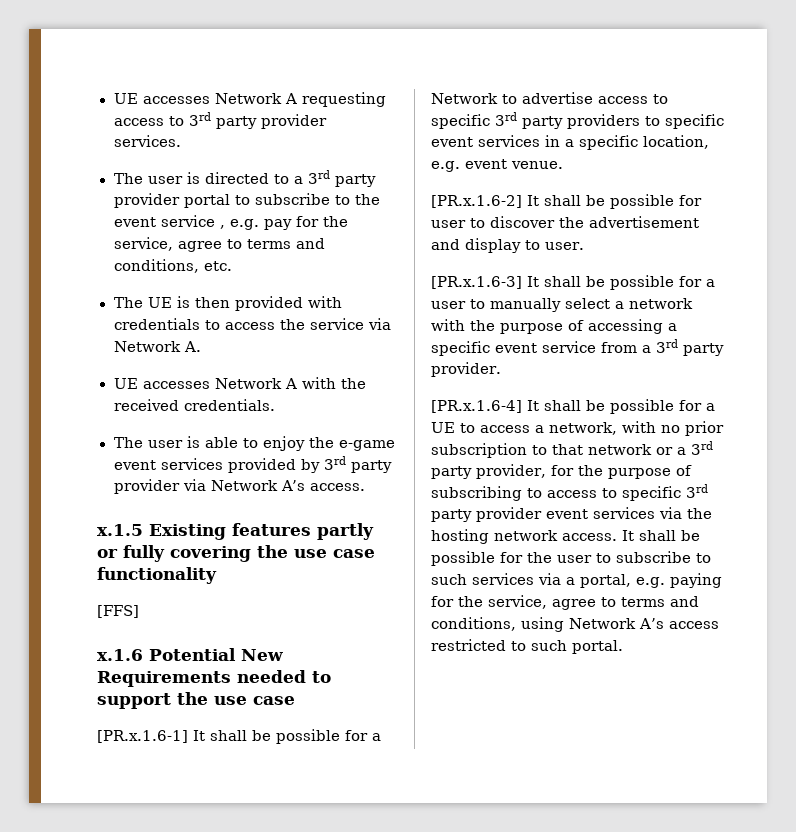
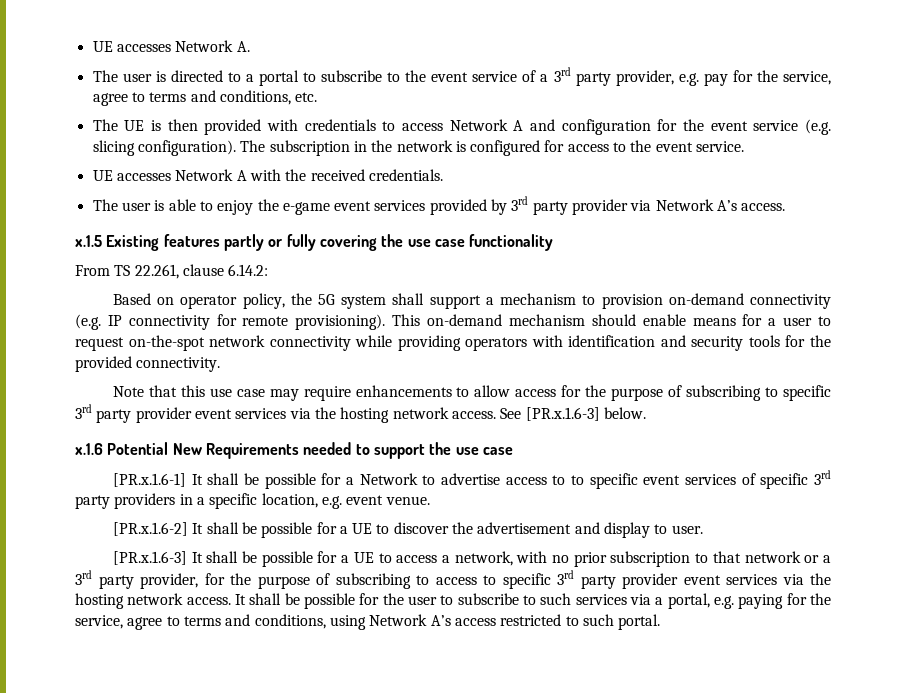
[113,92,386,107] [113,112,327,129] [113,135,181,147] UE accesses Network A requesting access to 3rd party provider services. -> [92,40,250,52] UE accesses Network A.
[307,170,376,187] [113,193,180,208] 3rd party provider -> (254, 78) none
[219,225,225,229] , -> [522,67,674,86] of a 3rd party provider,
[279,318,391,330] [113,341,201,352] the service via Network A. -> [449,119,831,135] [92,140,745,156] Network A and configuration for the event service (e.g. slicing configuration). The subscription in the network is configured for access to the event service.
[97,605,139,618] [FFS] -> [75,264,269,279] [112,293,831,309] [75,314,832,330] [75,335,832,351] [75,356,221,372] [112,385,831,401] [75,404,646,423] From TS 22.261, clause 6.14.2: // Based on operator policy, the 5G system shall support a mechanism to provision on-demand connectivity (e.g. IP connectivity for remote provisioning). This on-demand mechanism should enable means for a user to request on-the-spot network connectivity while providing operators with identification and security tools for the provided connectivity. // Note that this use case may require enhancements to allow access for the purpose of subscribing to specific 3rd party provider event services via the hosting network access. See [PR.x.1.6-3] below.
[431,112,724,129] [431,135,540,147] specific 3rd party providers to specific event services -> [570,470,832,489] [75,493,176,509] to specific event services of specific 3rd party providers
[431,220,466,228] user -> [339,523,373,534] a UE
[431,298,693,312] [431,319,677,334] [431,339,724,356] [431,362,501,377] [431,399,715,414] user to manually select a network with the purpose of accessing a specific event service from a 3rd party provider. // [PR.x.1.6-4] It shall be possible for a -> (350, 559) none

